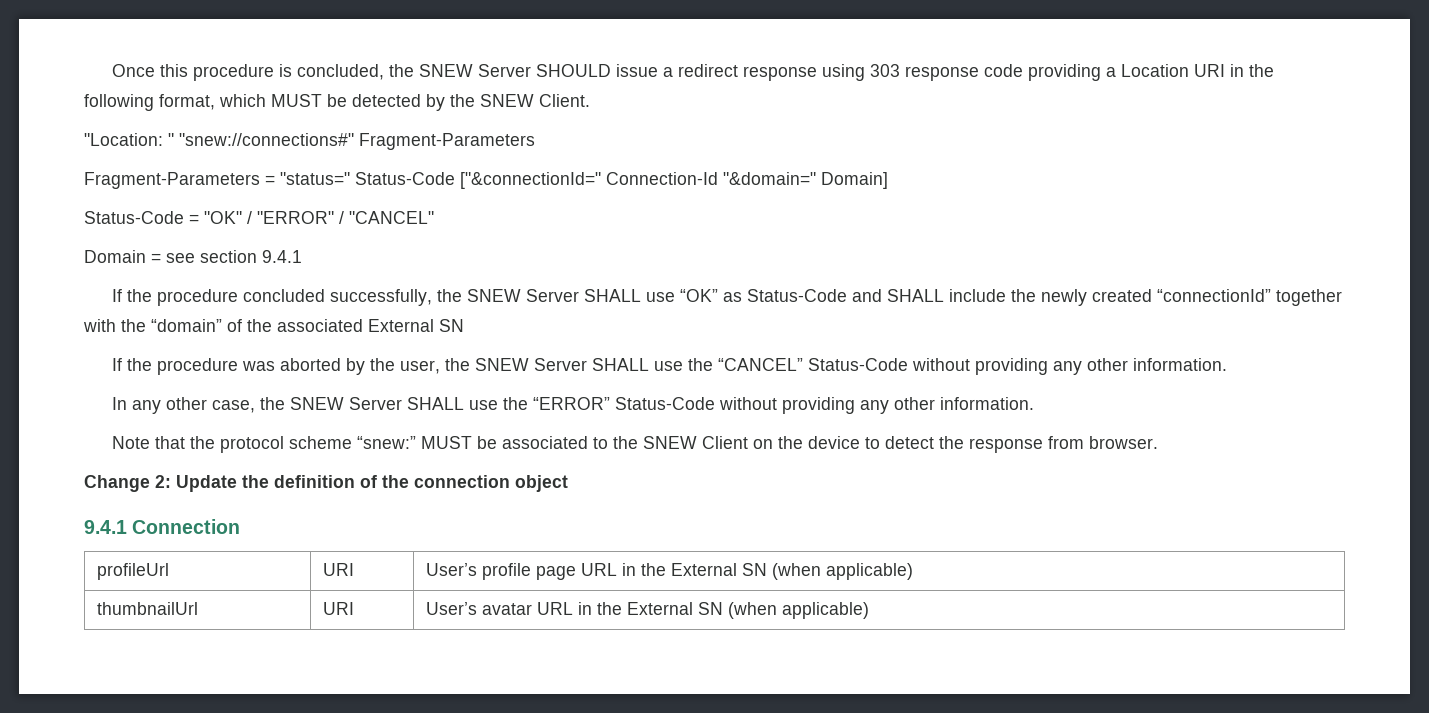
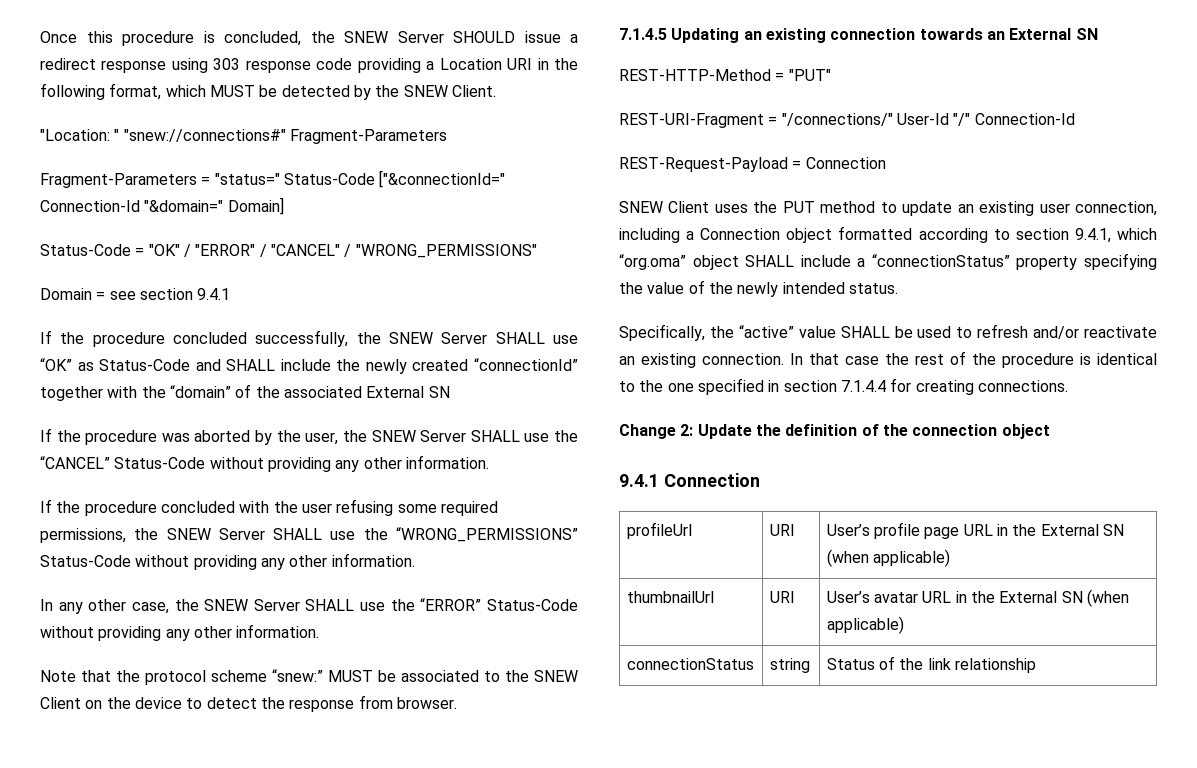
(434, 217) none -> [344,244,537,258] / "WRONG_PERMISSIONS"
(1228, 364) none -> [40,499,498,516] [40,527,578,543] [40,553,415,570] // If the procedure concluded with the user refusing some required permissions, the SNEW Server SHALL use the “WRONG_PERMISSIONS” Status-Code without providing any other information.
(1159, 442) none -> [619,28,1098,43] [619,69,831,81] [619,113,1075,128] [619,157,886,172] [619,201,1157,216] [619,226,1157,243] [619,253,1157,270] [619,280,898,297] [619,324,1157,341] [619,351,1157,368] [619,378,1068,395] // 7.1.4.5 Updating an existing connection towards an External SN // REST-HTTP-Method = "PUT" // REST-URI-Fragment = "/connections/" User-Id "/" Connection-Id // REST-Request-Payload = Connection // SNEW Client uses the PUT method to update an existing user connection, including a Connection object formatted according to section 9.4.1, which “org.oma” object SHALL include a “connectionStatus” property specifying the value of the newly intended status. // Specifically, the “active” value SHALL be used to refresh and/or reactivate an existing connection. In that case the rest of the procedure is identical to the one specified in section 7.1.4.4 for creating connections.
(869, 610) none -> [626,658,754,670] [769,658,810,673] [826,656,1037,673] // connectionStatus | string | Status of the link relationship

